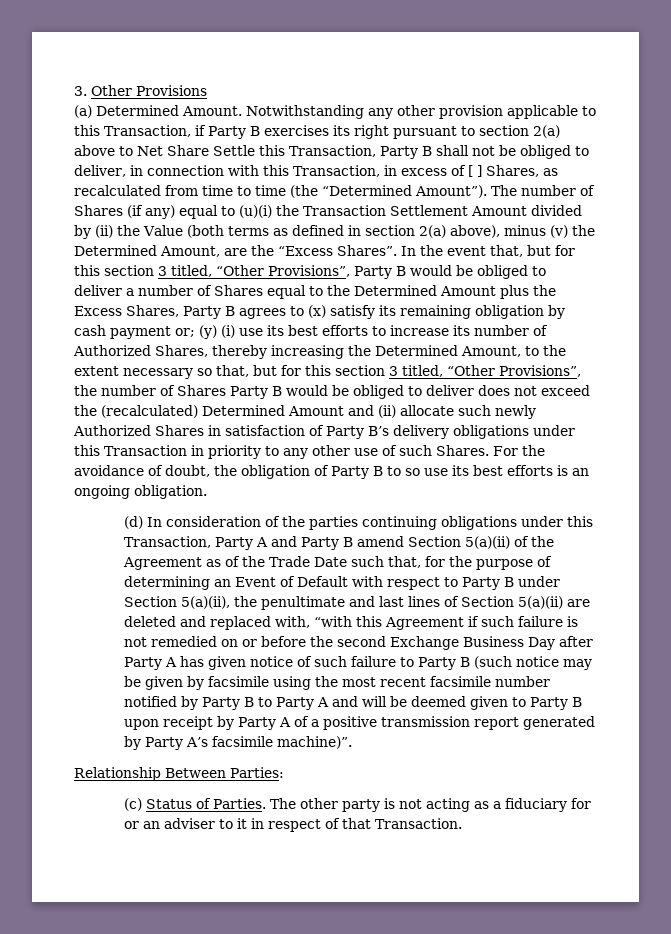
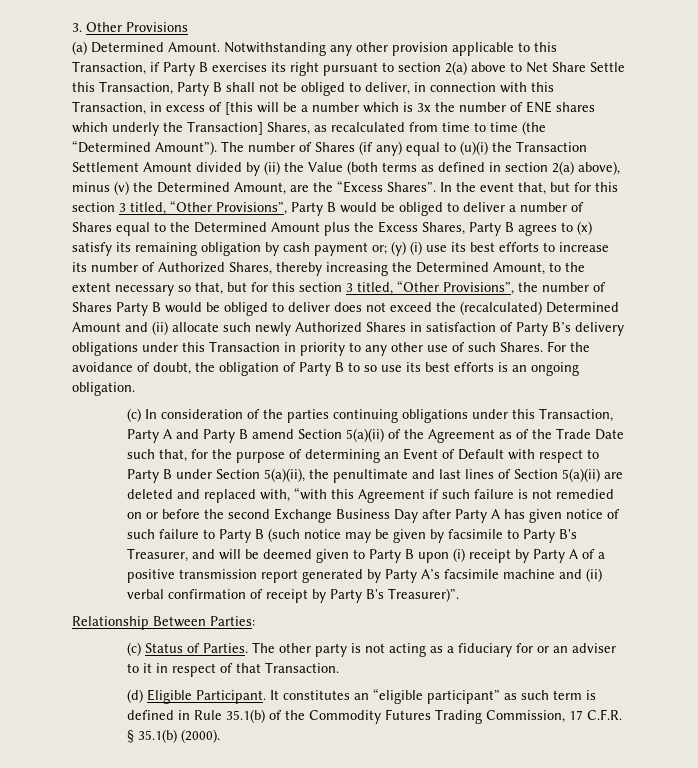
[467,165,482,177] [ ] -> [225,101,595,115] [72,121,263,136] [this will be a number which is 3x the number of ENE shares which underly the Transaction]
[123,516,143,529] (d) -> [126,408,141,422] (c)
[272,676,550,690] [123,696,329,710] using the most recent facsimile number notified by Party B to Party A -> [506,529,577,543] [126,548,188,562] to Party B's Treasurer,
(159, 724) none -> [452,548,465,562] (i)
[276,736,352,749] machine)”. -> [502,568,602,582] [126,588,459,603] machine and (ii) verbal confirmation of receipt by Party B's Treasurer)”.
(462, 823) none -> [126,688,596,704] [126,709,622,724] [126,729,220,743] // (d) Eligible Participant. It constitutes an “eligible participant” as such term is defined in Rule 35.1(b) of the Commodity Futures Trading Commission, 17 C.F.R. § 35.1(b) (2000).

